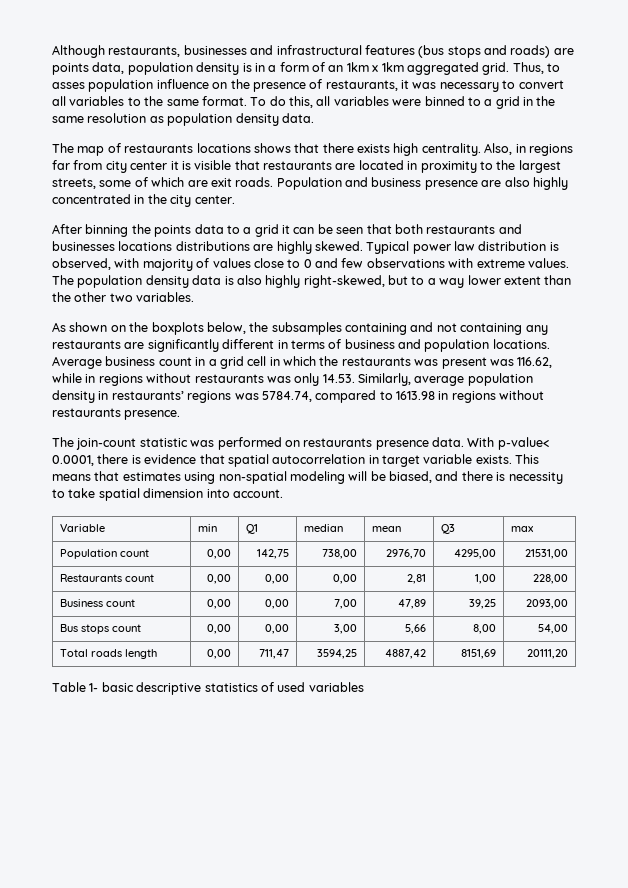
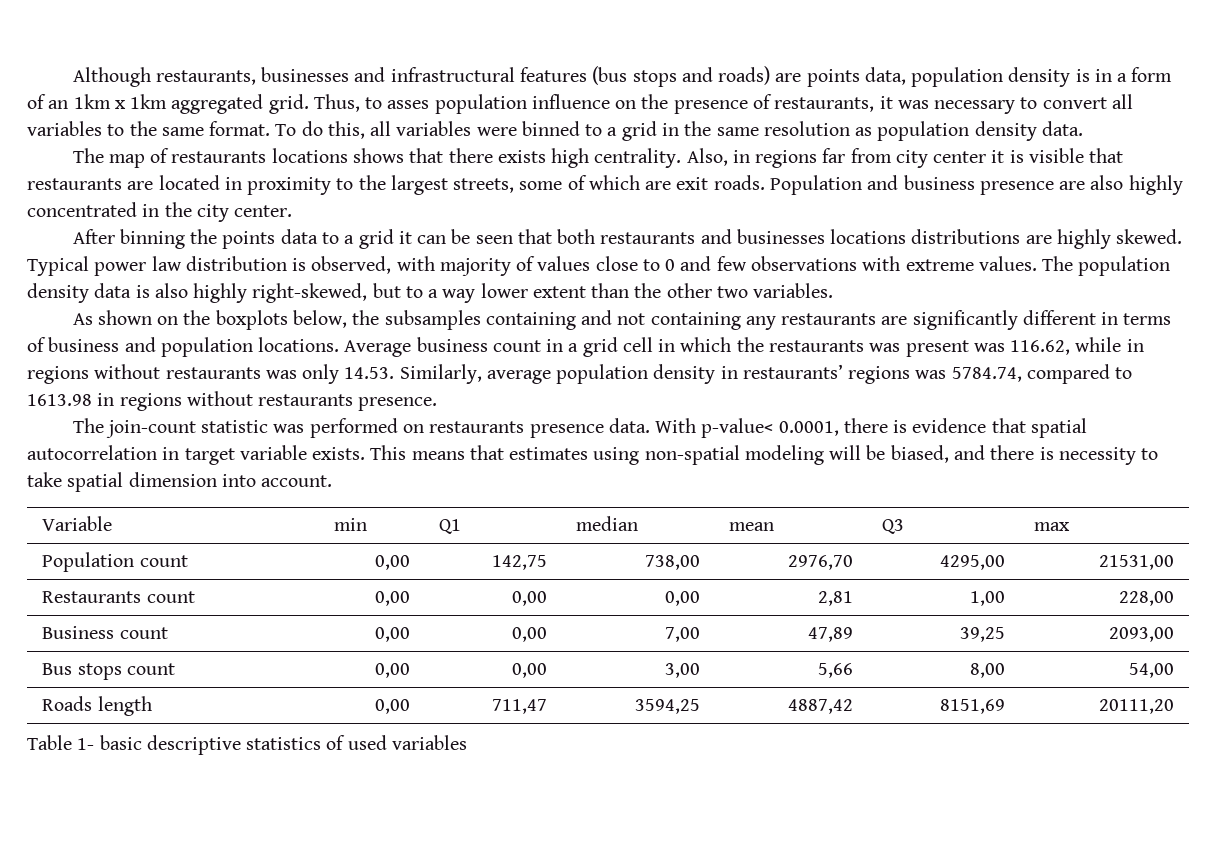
[59,649,122,657] Total roads -> [42,696,93,711] Roads

